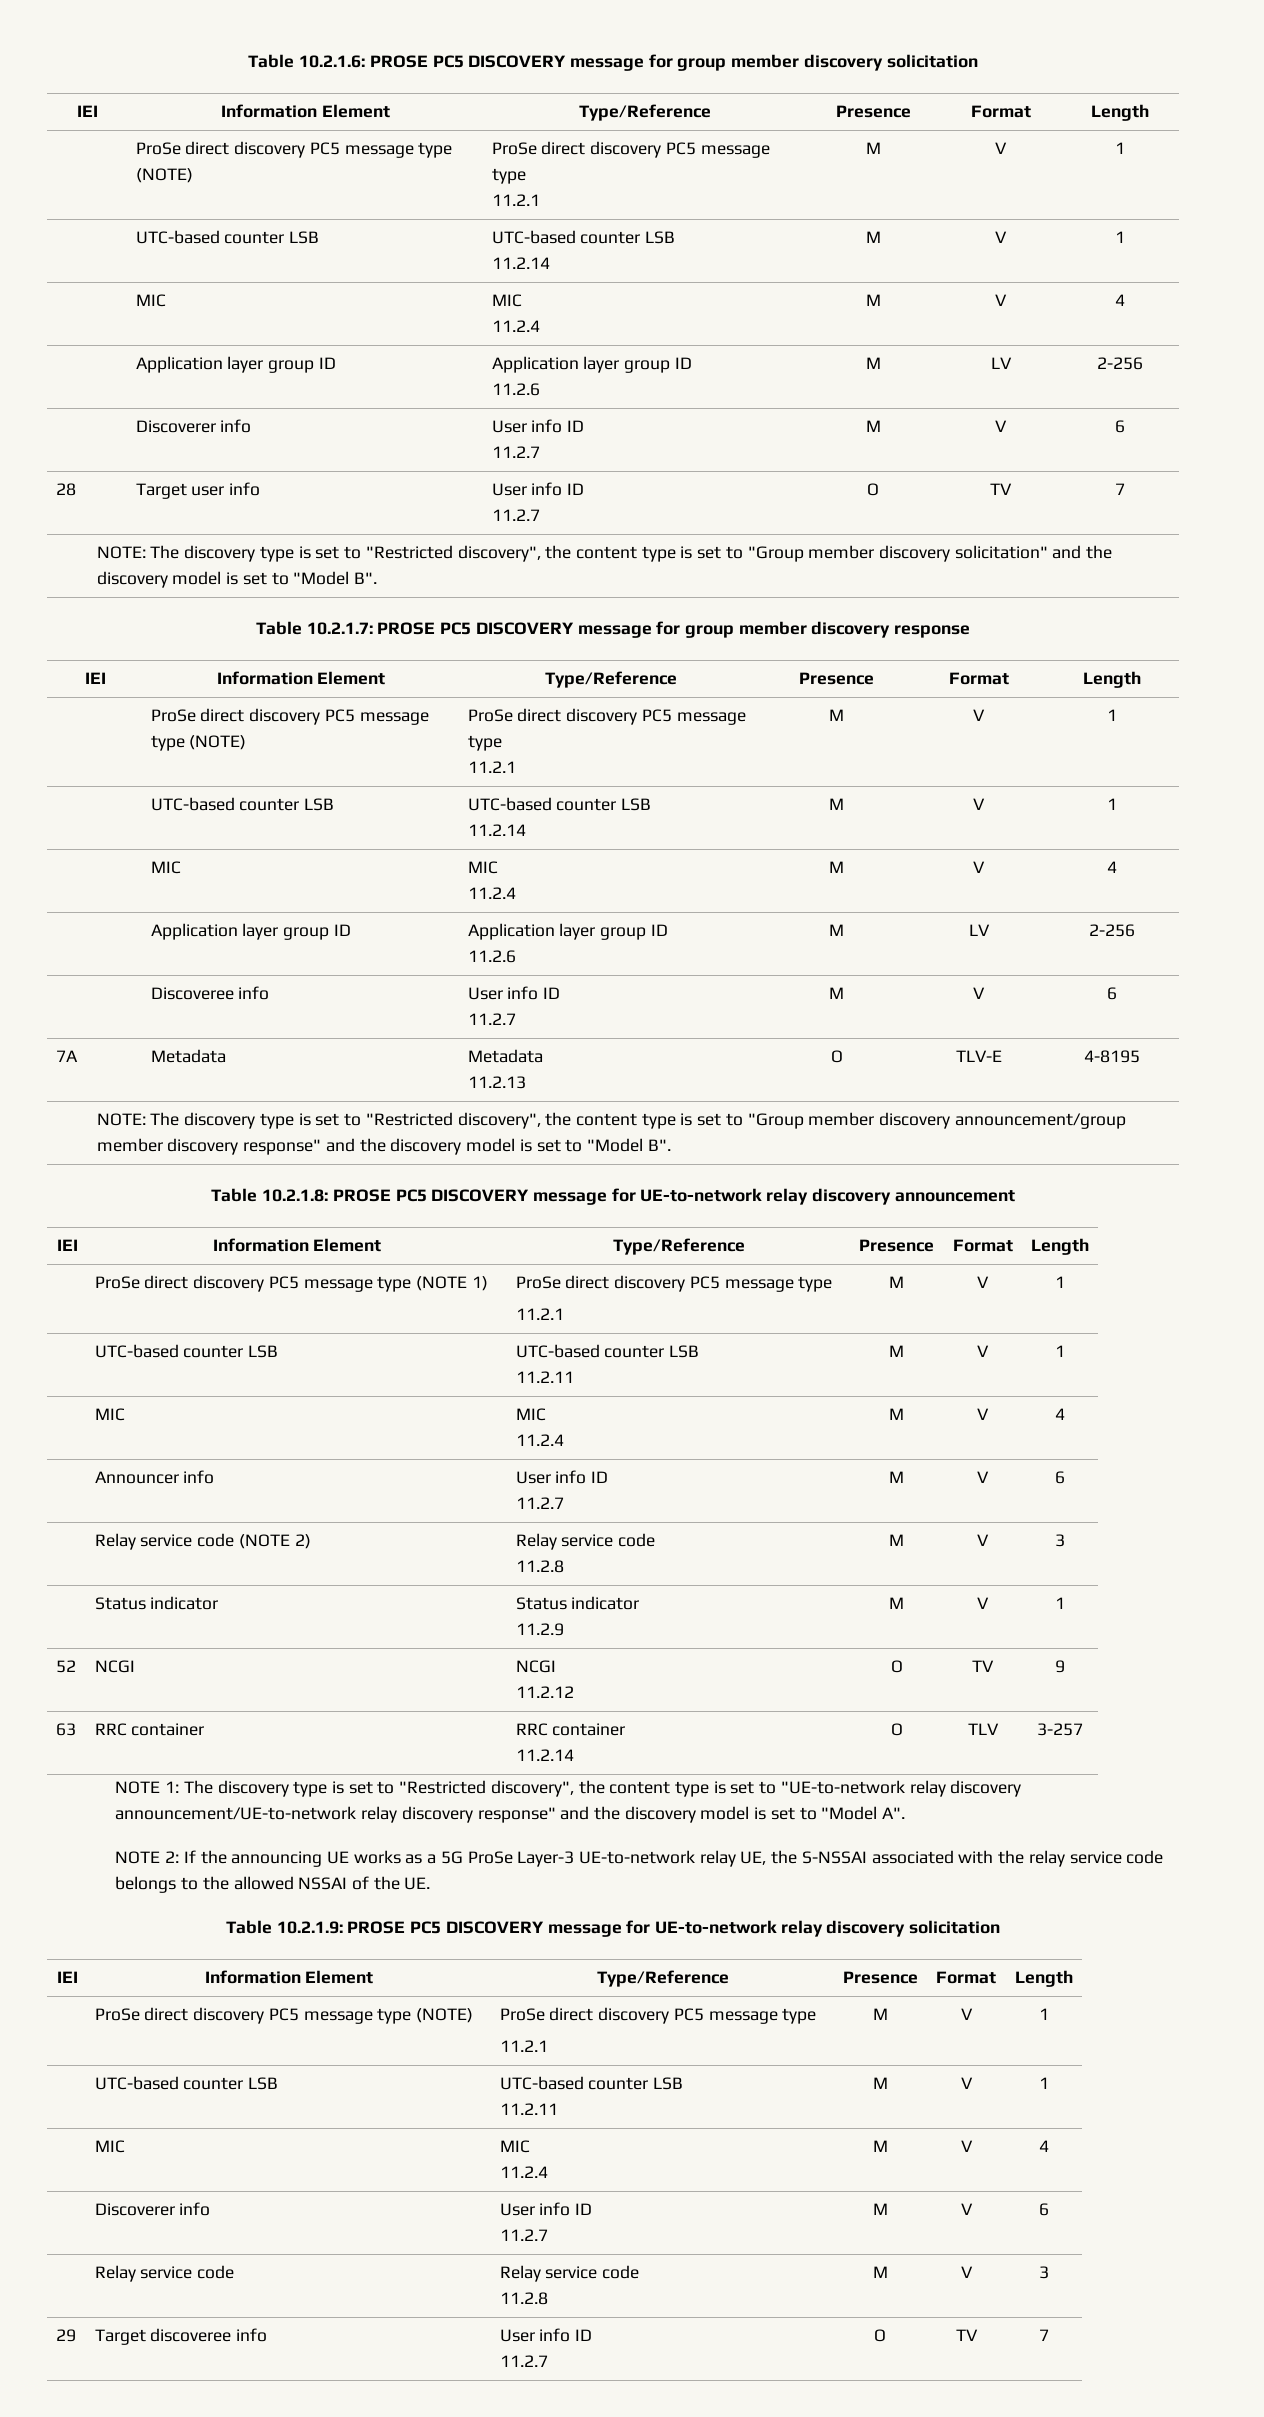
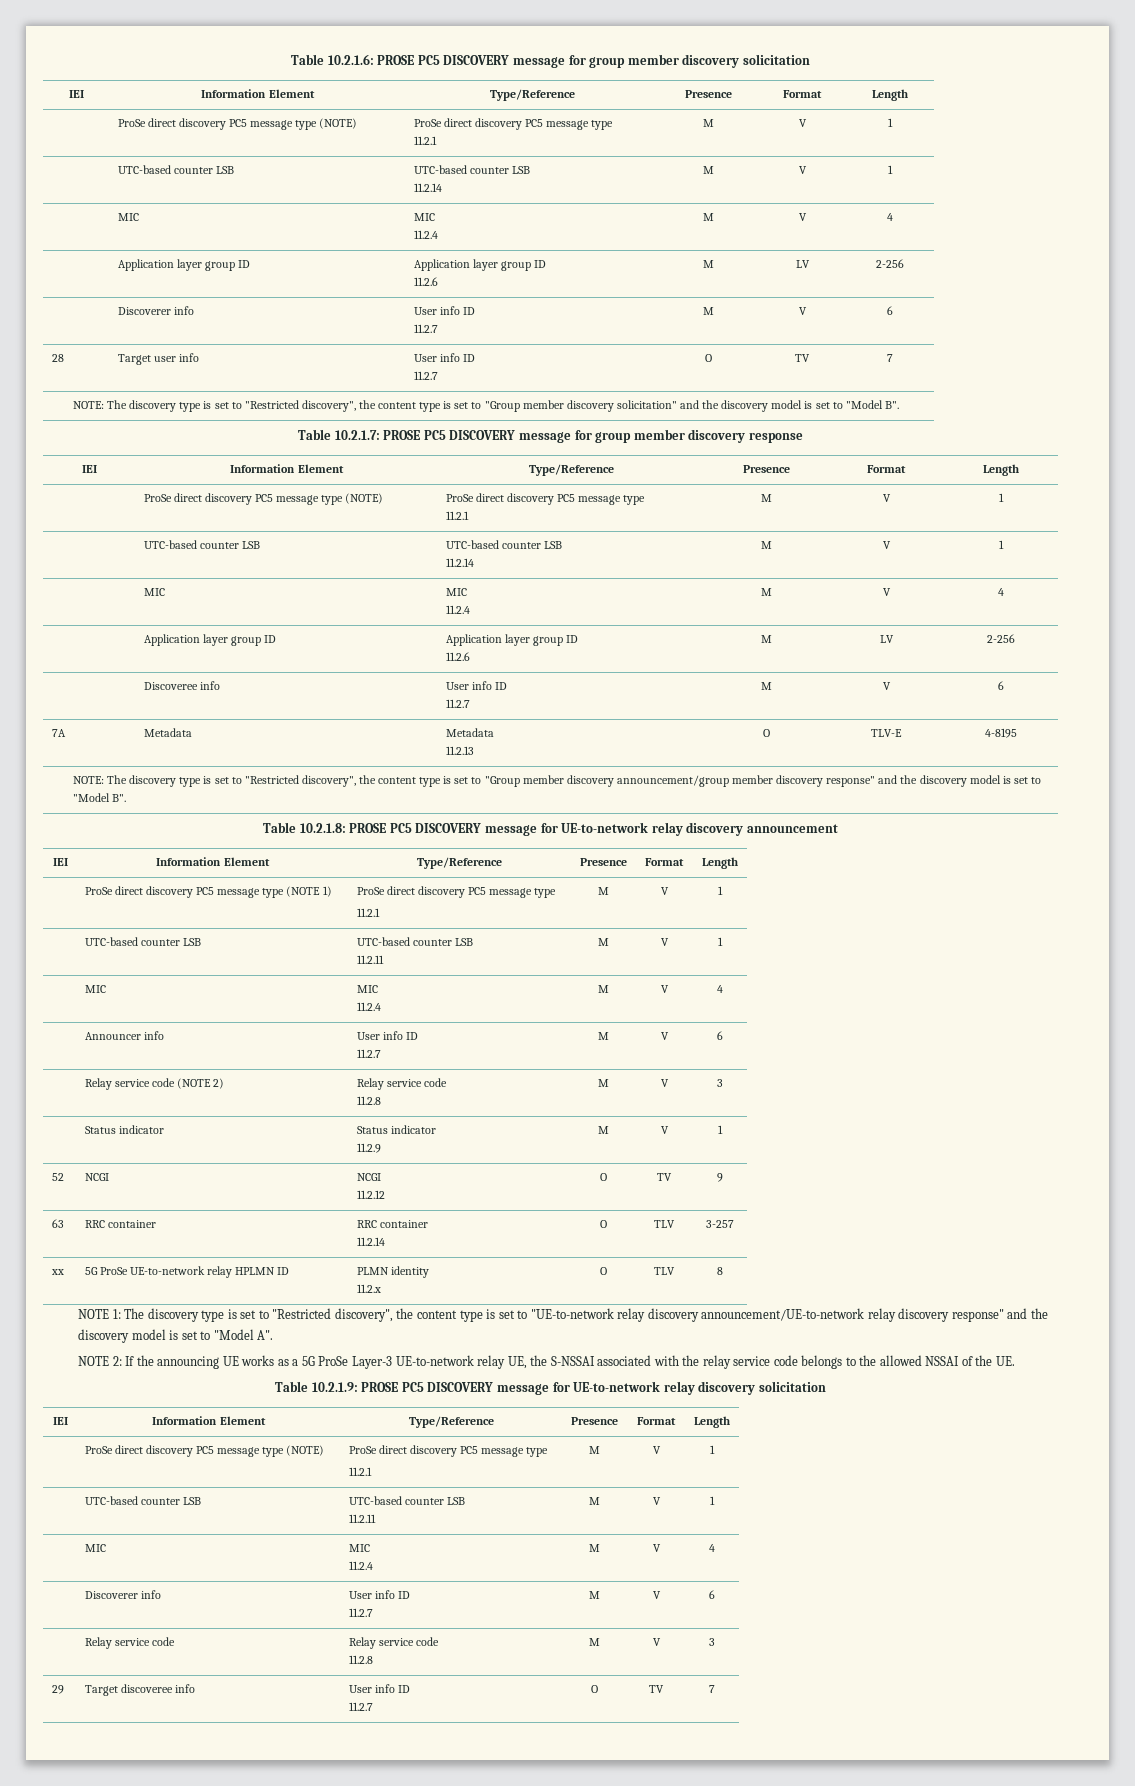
(1083, 1729) none -> [50,1269,64,1275] [84,1266,290,1278] [356,1266,429,1278] [356,1284,381,1293] [599,1267,607,1275] [654,1267,675,1275] [716,1267,723,1275] // xx | 5G ProSe UE-to-network relay HPLMN ID | PLMN identity // 11.2.x | O | TLV | 8

